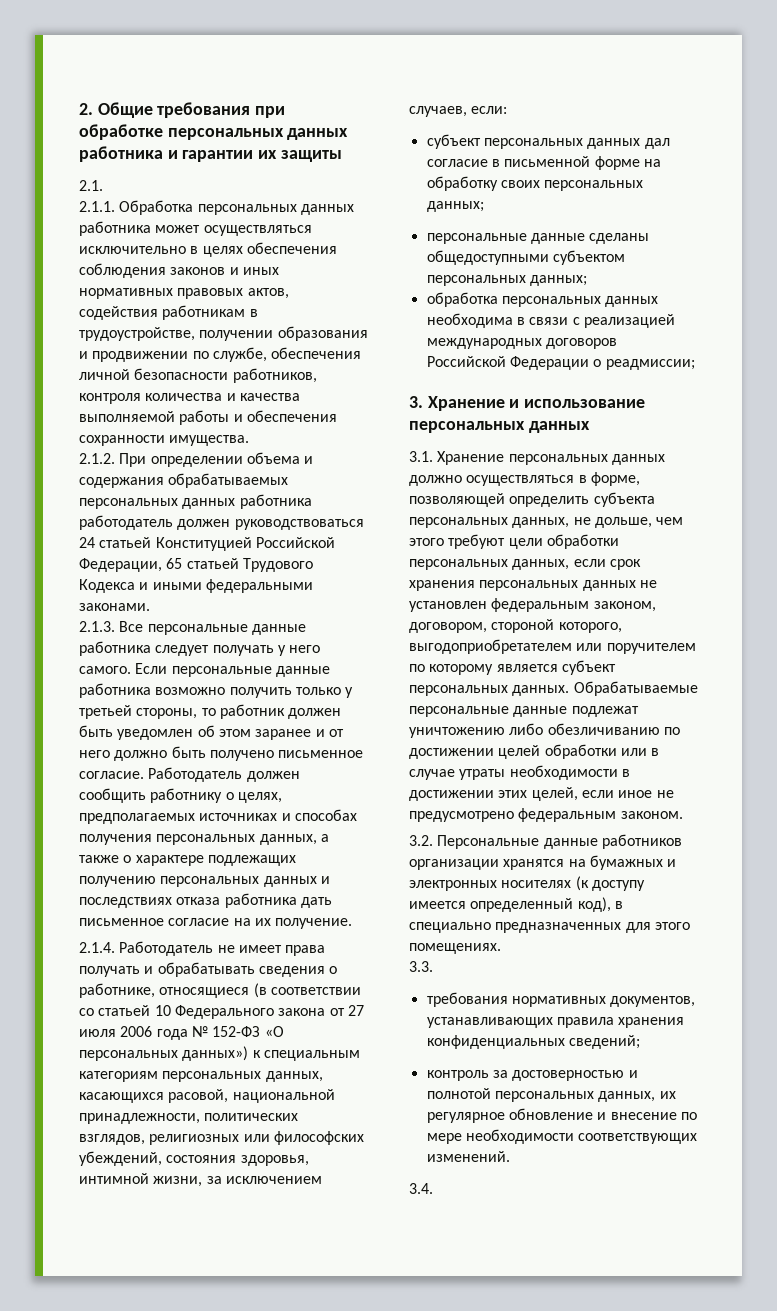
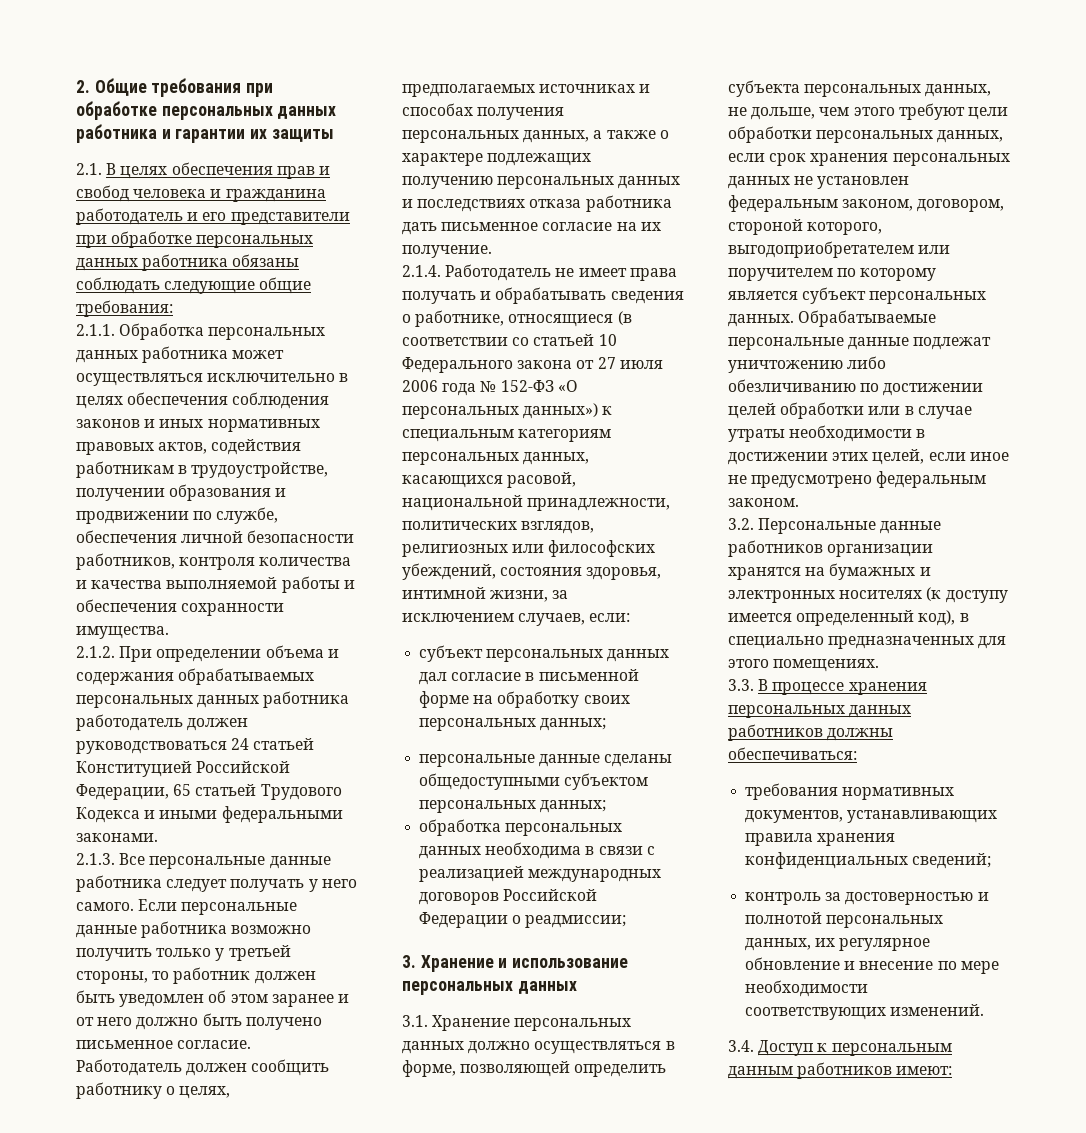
(103, 185) none -> [106,162,330,179] [76,185,326,202] [76,208,350,225] [76,231,314,248] [76,254,300,271] [76,277,312,294] [76,300,173,317] В целях обеспечения прав и свобод человека и гражданина работодатель и его представители при обработке персональных данных работника обязаны соблюдать следующие общие требования:
(433, 966) none -> [758,679,927,695] [728,705,912,718] [728,724,894,741] [728,747,857,760] В процессе хранения персональных данных работников должны обеспечиваться:
(433, 1188) none -> [758,1040,952,1056] [728,1062,953,1079] Доступ к персональным данным работников имеют:

